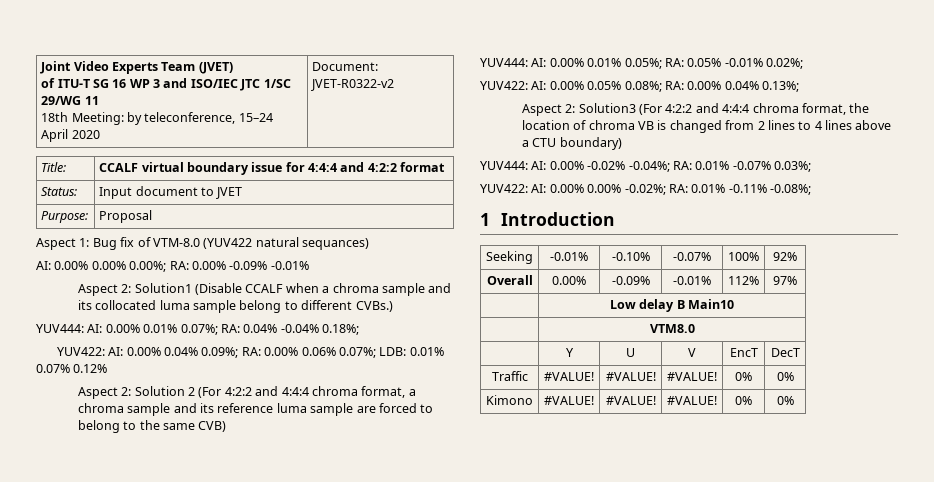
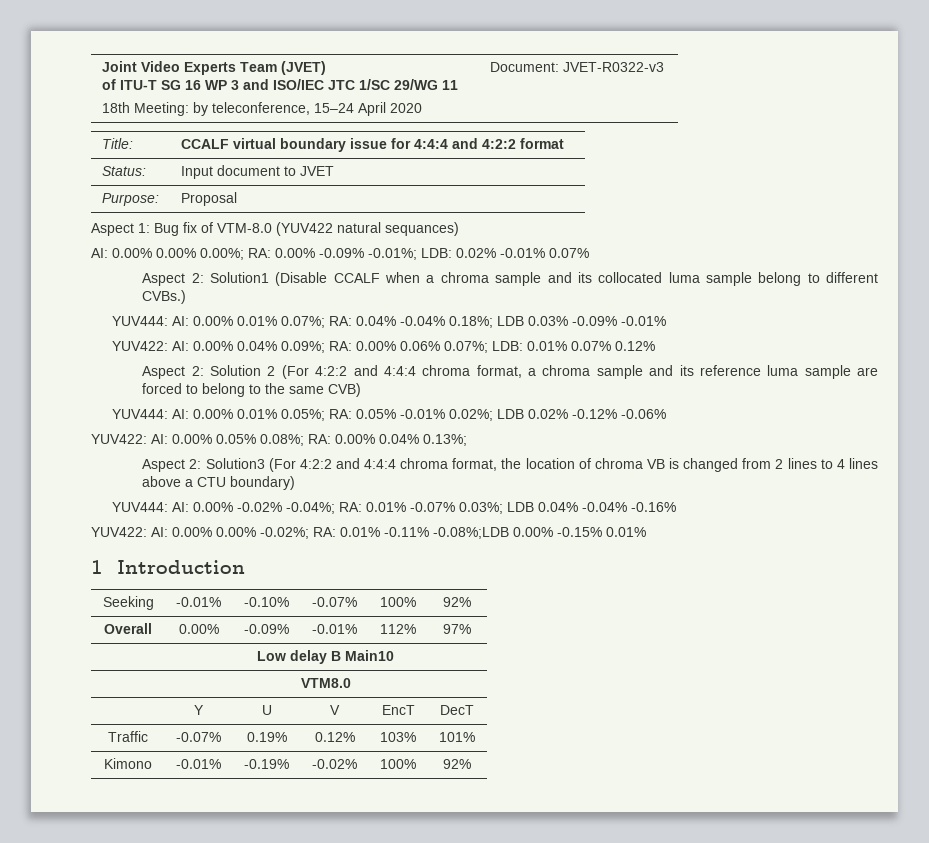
[311,79,395,91] JVET-R0322-v2 -> [562,62,664,72] JVET-R0322-v3
[270,261,309,270] -0.01% -> [368,248,589,260] -0.01%; LDB: 0.02% -0.01% 0.07%
(359, 329) none -> [496,316,666,326] LDB 0.03% -0.09% -0.01%
(803, 63) none -> [496,409,666,419] LDB 0.02% -0.12% -0.06%
(811, 166) none -> [506,502,676,512] LDB 0.04% -0.04% -0.16%
[770,184,811,195] -0.08%; -> [433,527,646,539] -0.08%;LDB 0.00% -0.15% 0.01%
[544,372,594,381] [605,372,656,381] [667,372,717,381] [735,372,752,381] [776,372,794,381] [486,395,533,405] [544,396,594,405] [605,396,656,405] [667,396,717,405] [735,396,752,405] [776,396,794,405] #VALUE! | #VALUE! | #VALUE! | 0% | 0% // Kimono | #VALUE! | #VALUE! | #VALUE! | 0% | 0% -> [176,732,221,742] [246,732,287,742] [314,732,355,742] [380,732,416,742] [439,732,475,742] [104,758,152,769] [176,759,221,769] [244,759,289,769] [312,759,357,769] [380,759,416,769] [443,759,471,769] -0.07% | 0.19% | 0.12% | 103% | 101% // Kimono | -0.01% | -0.19% | -0.02% | 100% | 92%

